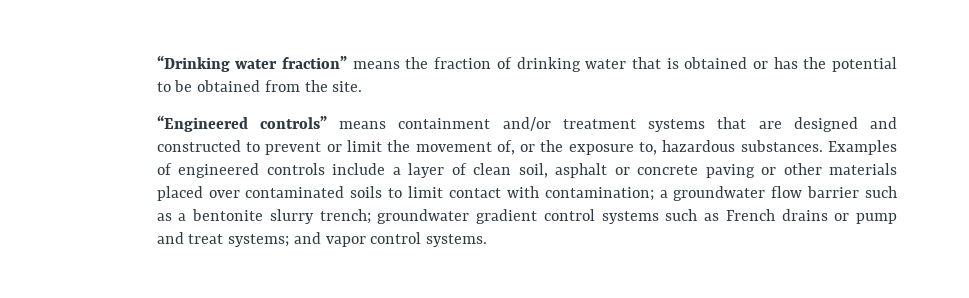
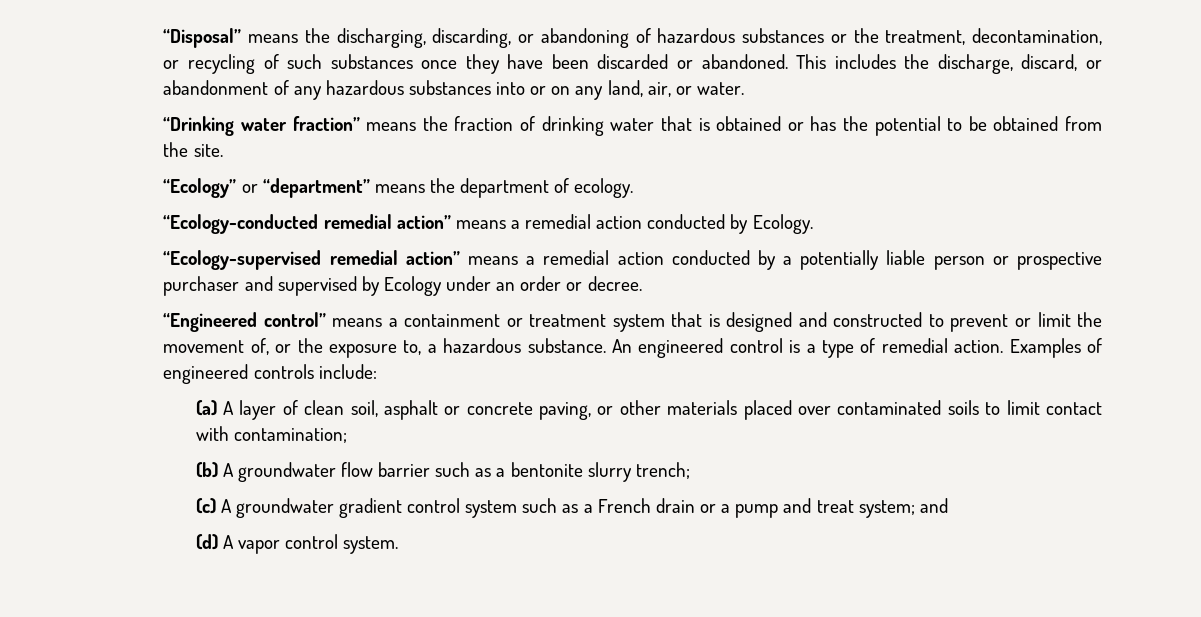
(156, 63) none -> [163,28,1102,48] [163,54,1103,74] [163,80,744,100] “Disposal” means the discharging, discarding, or abandoning of hazardous substances or the treatment, decontamination, or recycling of such substances once they have been discarded or abandoned. This includes the discharge, discard, or abandonment of any hazardous substances into or on any land, air, or water. //
[156,115,782,132] “Engineered controls” means containment and/or treatment systems that are -> [163,178,634,198] [163,214,813,234] [163,250,1102,270] [163,276,642,296] [163,312,720,332] “Ecology” or “department” means the department of ecology. // “Ecology-conducted remedial action” means a remedial action conducted by Ecology. // “Ecology-supervised remedial action” means a remedial action conducted by a potentially liable person or prospective purchaser and supervised by Ecology under an order or decree. // “Engineered control” means a containment or treatment system that is
[662,140,823,152] hazardous substances. -> [427,338,1004,358] a hazardous substance. An engineered control is a type of remedial action.
[332,163,401,175] include a -> [318,364,377,379] [195,400,234,416] include: // (a) A
[705,164,755,178] paving -> [539,402,592,420] paving,
[659,190,668,198] a -> [195,462,234,478] // (b) A
(371, 216) none -> [195,498,232,514] // (c) A
[601,209,850,224] systems such as French drains or -> [465,498,731,518] system such as a French drain or a
[228,232,321,247] systems; and -> [858,498,948,518] [195,534,234,550] system; and // (d) A
[426,234,488,247] systems. -> [343,536,399,554] system.

